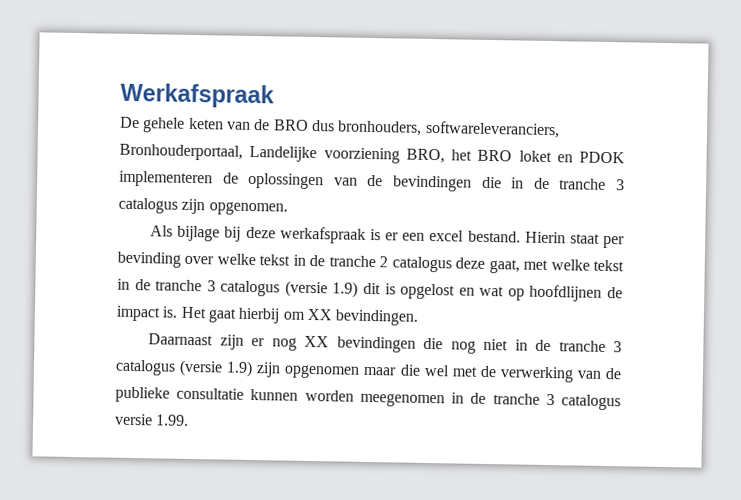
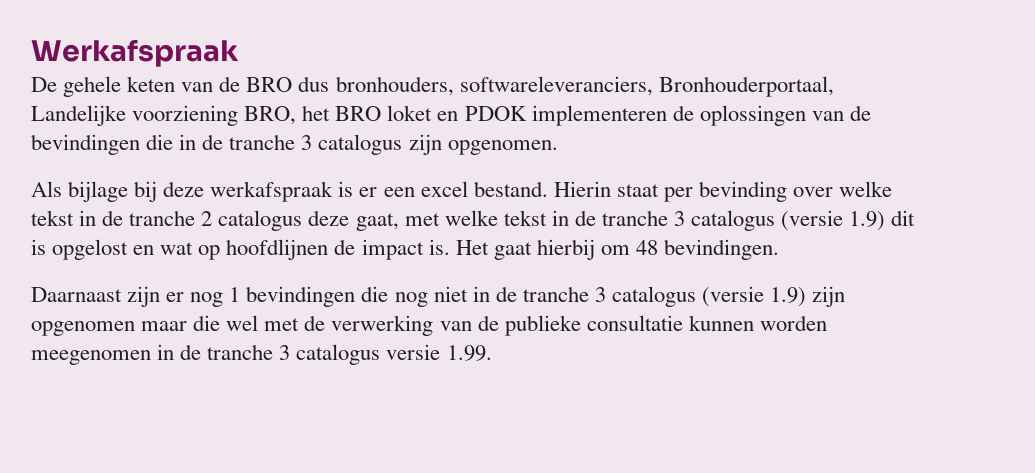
[306,308,332,321] XX -> [635,240,658,255] 48
[304,335,330,348] XX -> [229,287,241,302] 1

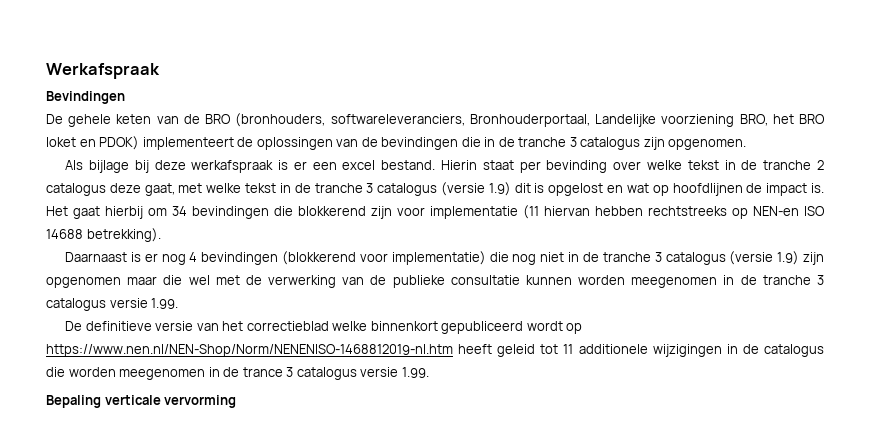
(239, 53) none -> [46,91,125,104] // Bevindingen
[298,76,454,96] dus bronhouders, -> [235,113,326,127] (bronhouders,
[464,105,667,126] PDOK implementeren -> [99,136,234,150] PDOK) implementeert
[635,239,780,260] 48 bevindingen. -> [172,205,825,219] [46,228,161,242] 34 bevindingen die blokkerend zijn voor implementatie (11 hiervan hebben rechtstreeks op NEN-en ISO 14688 betrekking).
[127,286,161,307] zijn -> [130,252,141,262] is
[229,286,356,307] 1 bevindingen -> [189,251,486,265] 4 bevindingen (blokkerend voor implementatie)
(492, 353) none -> [65,321,583,334] [46,344,824,357] [46,367,429,380] [46,395,237,408] // De definitieve versie van het correctieblad welke binnenkort gepubliceerd wordt op https://www.nen.nl/NEN-Shop/Norm/NENENISO-1468812019-nl.htm heeft geleid tot 11 additionele wijzigingen in de catalogus die worden meegenomen in de trance 3 catalogus versie 1.99. // Bepaling verticale vervorming

